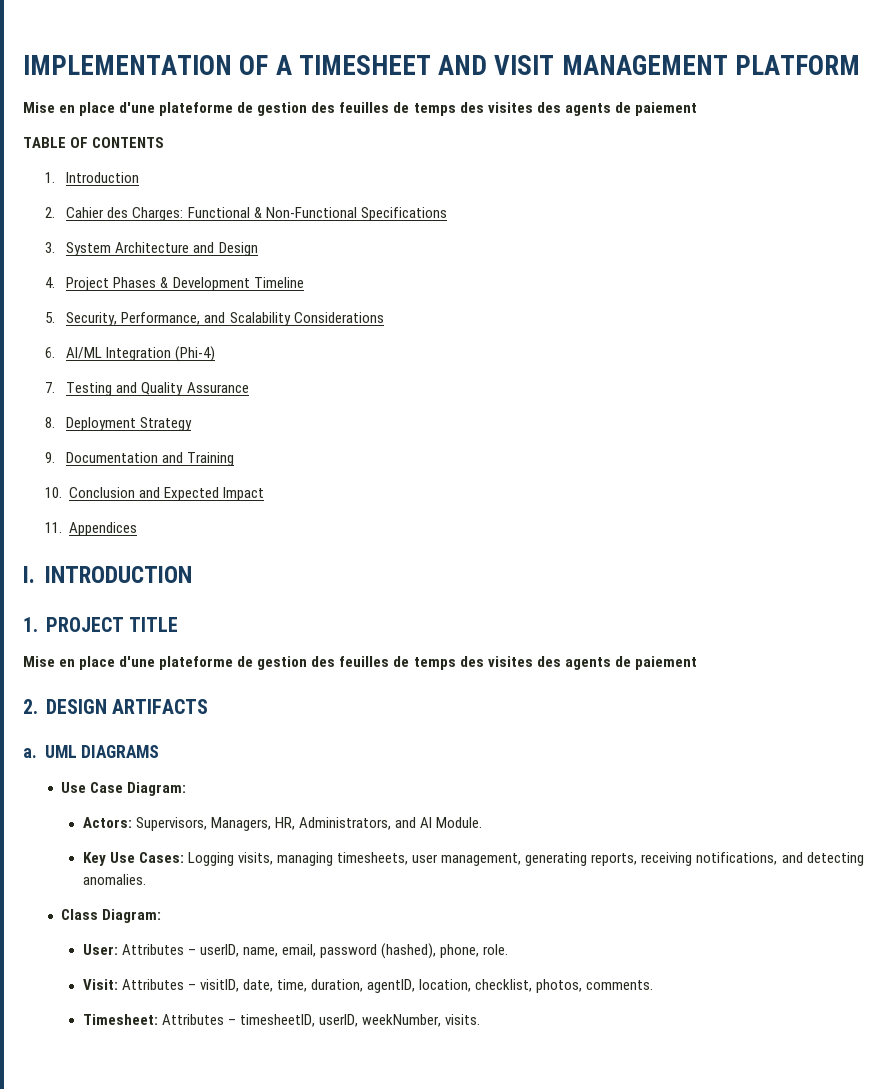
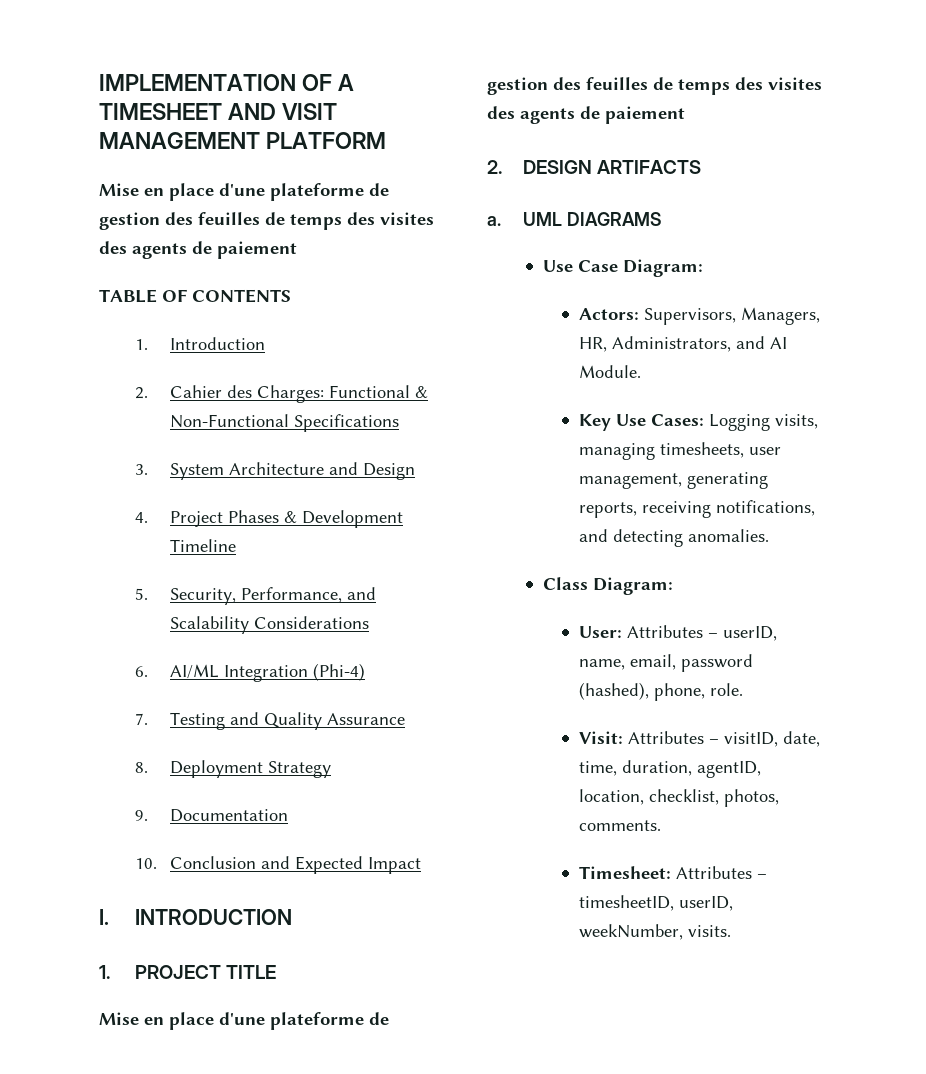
[162,452,235,466] and Training -> (289, 815) none
[44,522,138,536] // 11. Appendices -> (422, 865) none

